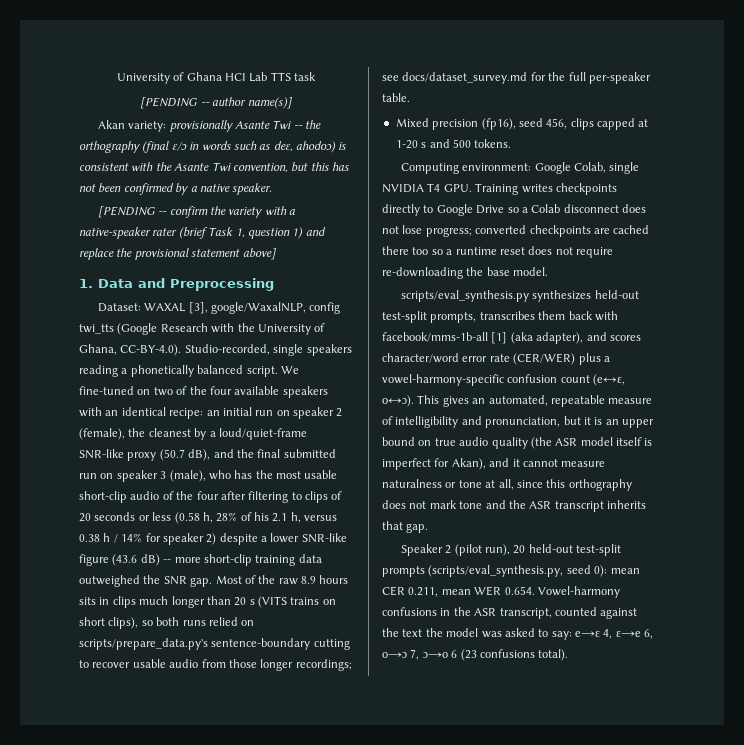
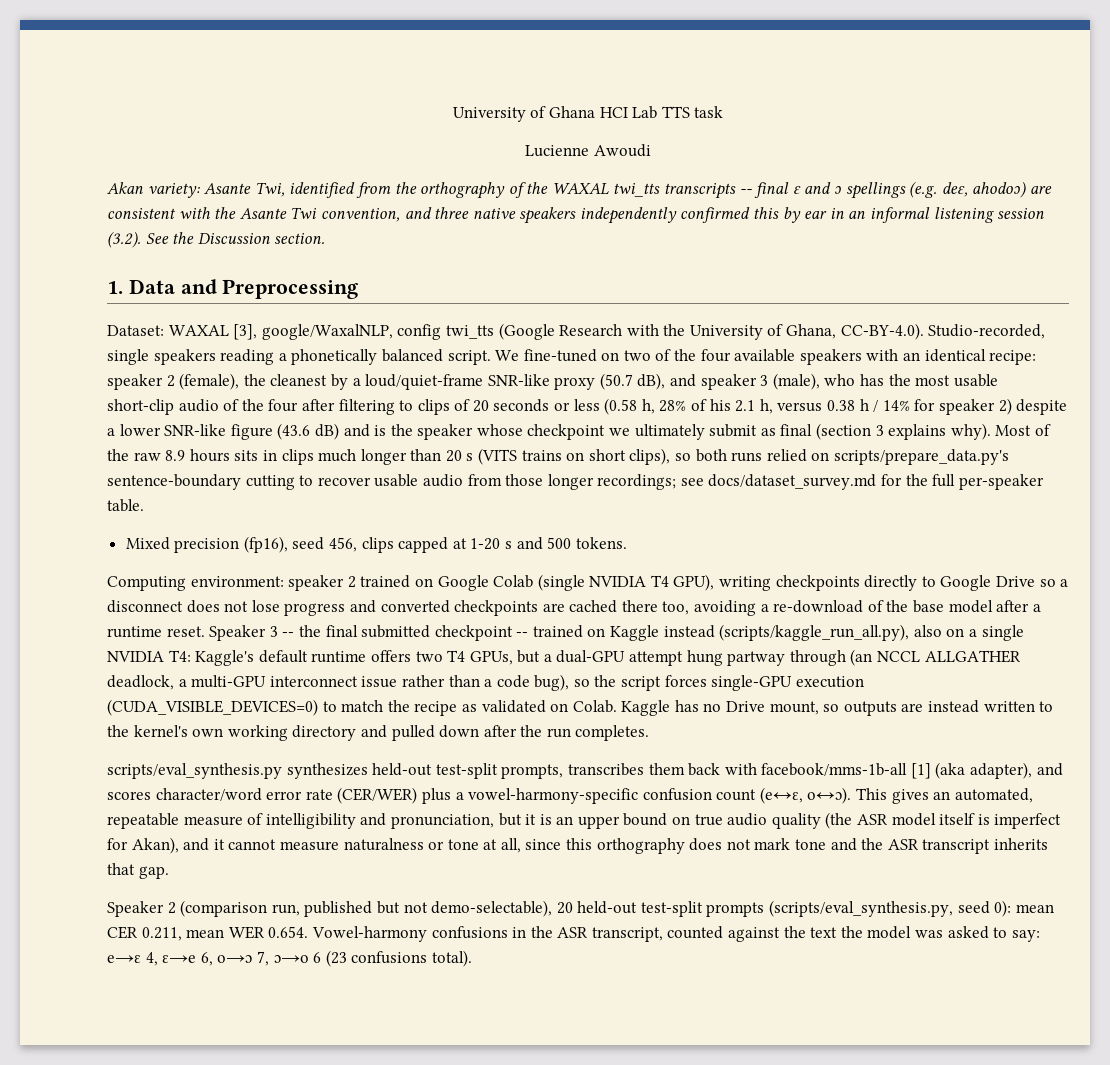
[140,97,292,109] [97,120,322,132] [79,141,271,153] [PENDING -- author name(s)] // Akan variety: provisionally Asante Twi -- the orthography (final ɛ/ɔ in words such as -> [525,144,651,157] [107,181,938,199] Lucienne Awoudi // Akan variety: Asante Twi, identified from the orthography of the WAXAL twi_tts transcripts -- final ɛ and ɔ spellings (e.g.
[338,142,347,150] is -> [1029,186,1052,194] are
[291,162,349,172] [79,183,273,195] [97,206,296,218] [79,227,326,239] [79,248,276,260] but this has not been confirmed by a native speaker. // [PENDING -- confirm the variety with a native-speaker rater (brief Task 1, question 1) and replace the provisional statement above] -> [404,207,1045,224] [107,231,326,248] and three native speakers independently confirmed this by ear in an informal listening session (3.2). See the Discussion section.
[206,407,290,416] an initial run on -> (1037, 357) none
[236,449,336,458] [79,473,114,479] the final submitted run on -> (697, 380) none
[163,554,322,566] [79,575,213,587] -- more short-clip training data outweighed the SNR gap. -> [343,423,991,440] and is the speaker whose checkpoint we ultimately submit as final (section 3 explains why).
[534,162,640,174] [382,183,553,195] Google Colab, single NVIDIA T4 GPU. Training writes -> [288,574,772,591] speaker 2 trained on Google Colab (single NVIDIA T4 GPU), writing
[531,204,561,213] Colab -> (1069, 583) none
[425,227,472,237] progress; -> [284,600,376,616] progress and
[412,246,613,258] [382,267,549,279] too so a runtime reset does not require re-downloading the base model. -> [662,600,1041,616] [107,624,1024,641] [107,649,1021,666] [107,674,864,691] [107,699,1054,716] [107,725,650,741] too, avoiding a re-download of the base model after a runtime reset. Speaker 3 -- the final submitted checkpoint -- trained on Kaggle instead (scripts/kaggle_run_all.py), also on a single NVIDIA T4: Kaggle's default runtime offers two T4 GPUs, but a dual-GPU attempt hung partway through (an NCCL ALLGATHER deadlock, a multi-GPU interconnect issue rather than a code bug), so the script forces single-GPU execution (CUDA_VISIBLE_DEVICES=0) to match the recipe as validated on Colab. Kaggle has no Drive mount, so outputs are instead written to the kernel's own working directory and pulled down after the run completes.
[454,544,510,556] (pilot run), -> [180,900,553,917] (comparison run, published but not demo-selectable),

